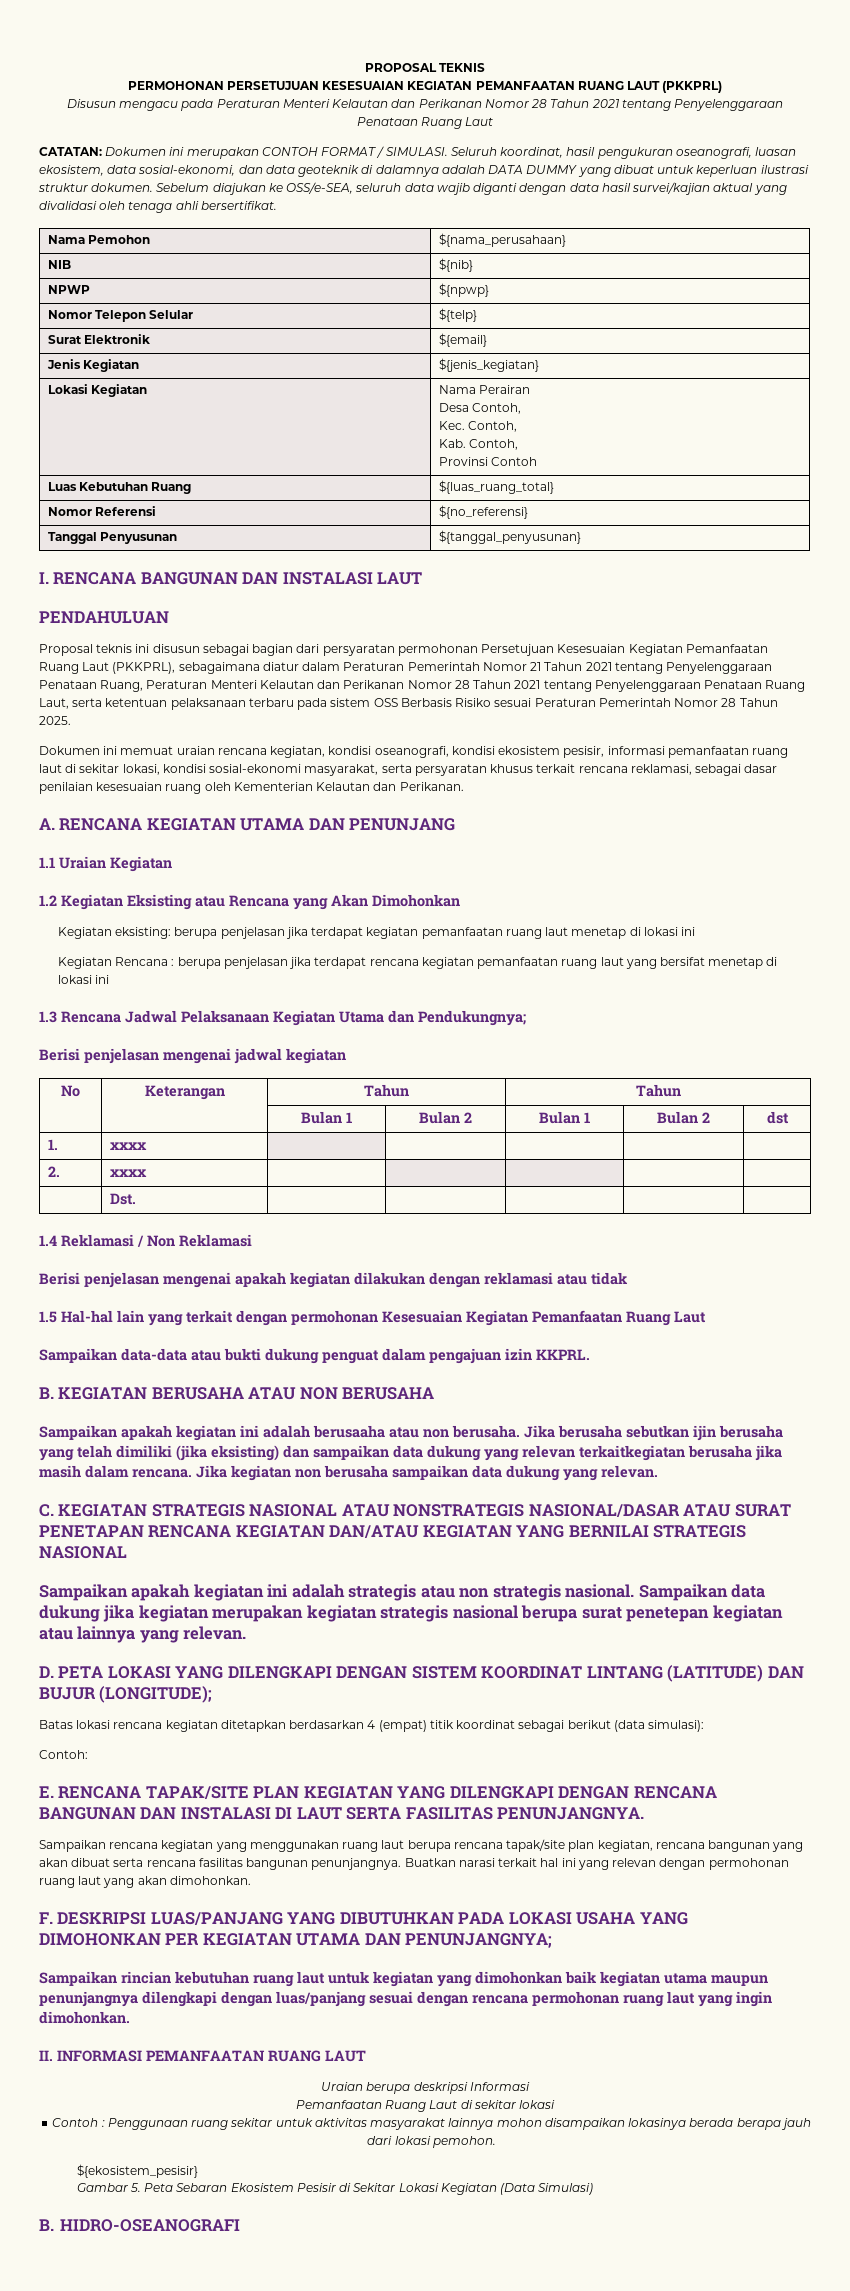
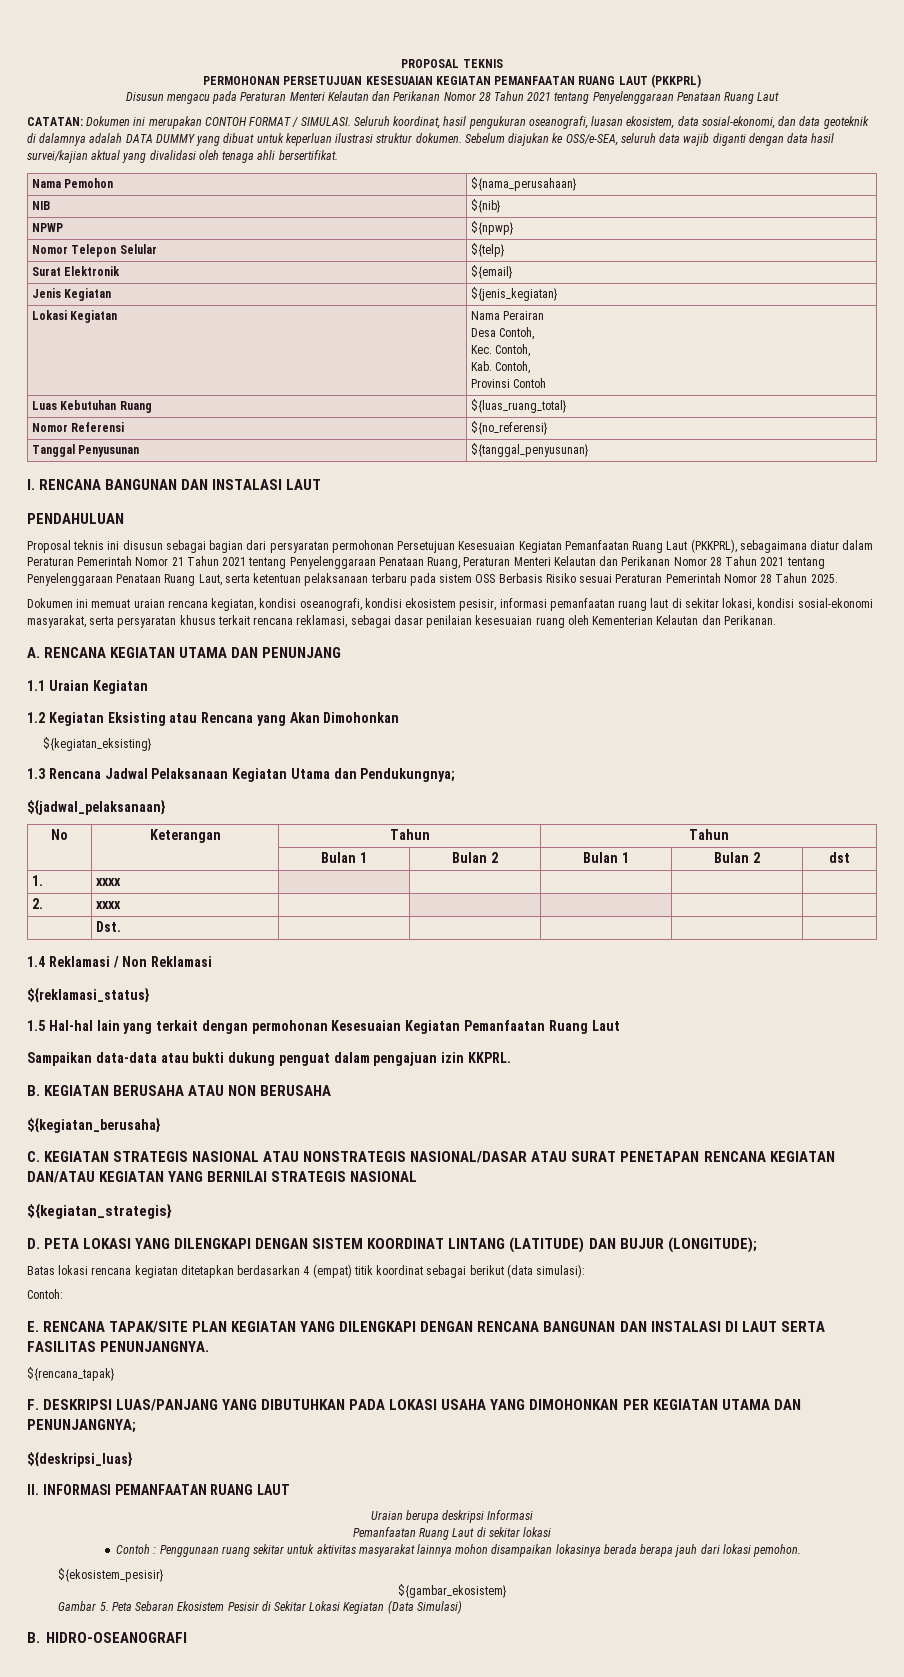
[57,927,696,939] [57,957,778,969] [57,975,110,984] Kegiatan eksisting: berupa penjelasan jika terdapat kegiatan pemanfaatan ruang laut menetap di lokasi ini // Kegiatan Rencana : berupa penjelasan jika terdapat rencana kegiatan pemanfaatan ruang laut yang bersifat menetap di lokasi ini -> [42,737,151,751] ${kegiatan_eksisting}
[39,1048,346,1064] Berisi penjelasan mengenai jadwal kegiatan -> [27,799,165,815] ${jadwal_pelaksanaan}
[39,1272,628,1288] Berisi penjelasan mengenai apakah kegiatan dilakukan dengan reklamasi atau tidak -> [27,987,149,1003] ${reklamasi_status}
[39,1425,783,1441] [39,1445,782,1461] [39,1465,658,1481] Sampaikan apakah kegiatan ini adalah berusaaha atau non berusaha. Jika berusaha sebutkan ijin berusaha yang telah dimiliki (jika eksisting) dan sampaikan data dukung yang relevan terkaitkegiatan berusaha jika masih dalam rencana. Jika kegiatan non berusaha sampaikan data dukung yang relevan. -> [27,1117,160,1133] ${kegiatan_berusaha}
[39,1584,766,1601] [39,1605,783,1622] [39,1626,247,1643] Sampaikan apakah kegiatan ini adalah strategis atau non strategis nasional. Sampaikan data dukung jika kegiatan merupakan kegiatan strategis nasional berupa surat penetepan kegiatan atau lainnya yang relevan. -> [27,1203,172,1219] ${kegiatan_strategis}
[39,1839,804,1852] [39,1858,789,1870] [39,1876,251,1888] Sampaikan rencana kegiatan yang menggunakan ruang laut berupa rencana tapak/site plan kegiatan, rencana bangunan yang akan dibuat serta rencana fasilitas bangunan penunjangnya. Buatkan narasi terkait hal ini yang relevan dengan permohonan ruang laut yang akan dimohonkan. -> [27,1367,114,1381] ${rencana_tapak}
[39,1971,768,1987] [39,1991,772,2007] [39,2011,130,2024] Sampaikan rincian kebutuhan ruang laut untuk kegiatan yang dimohonkan baik kegiatan utama maupun penunjangnya dilengkapi dengan luas/panjang sesuai dengan rencana permohonan ruang laut yang ingin dimohonkan. -> [27,1451,132,1467] ${deskripsi_luas}
(198, 2171) none -> [398,1584,506,1598] // ${gambar_ekosistem}

